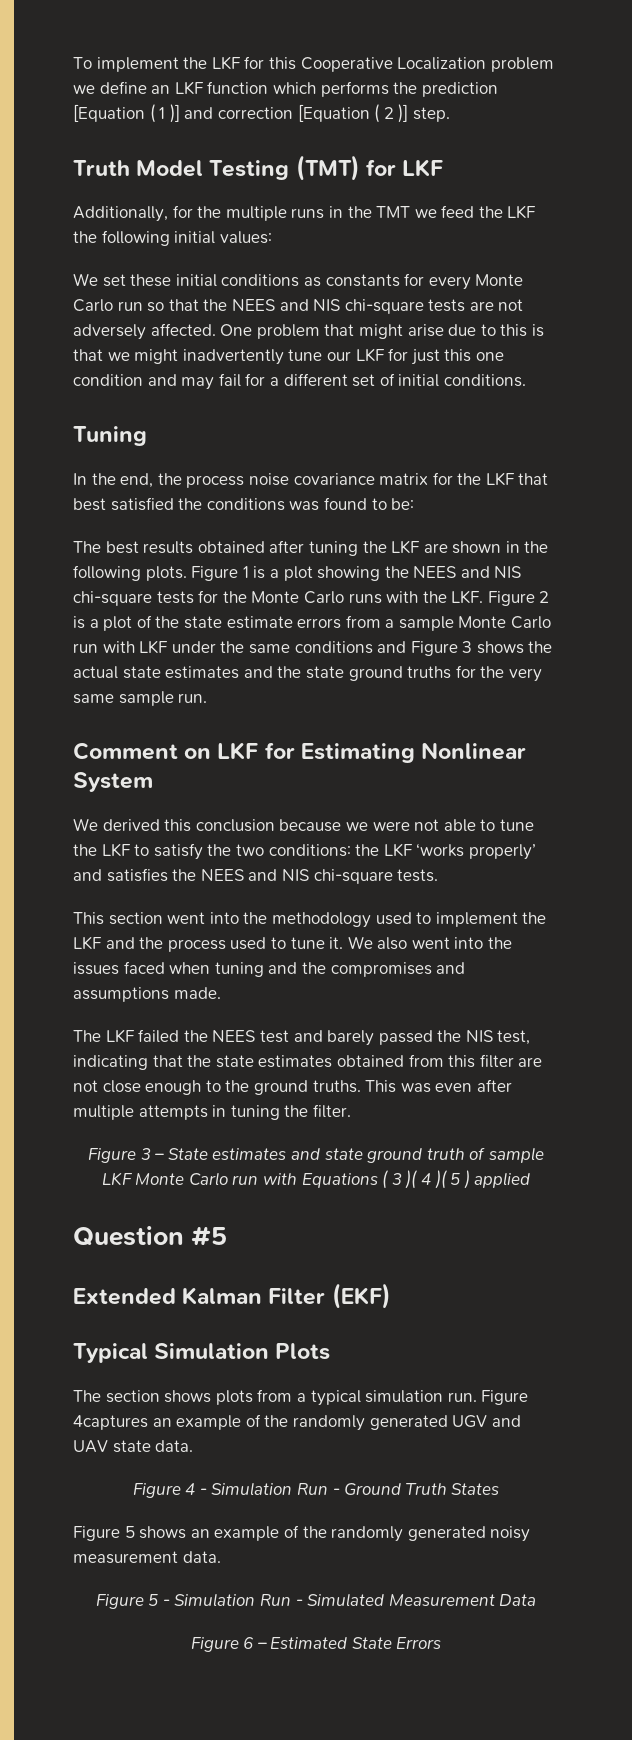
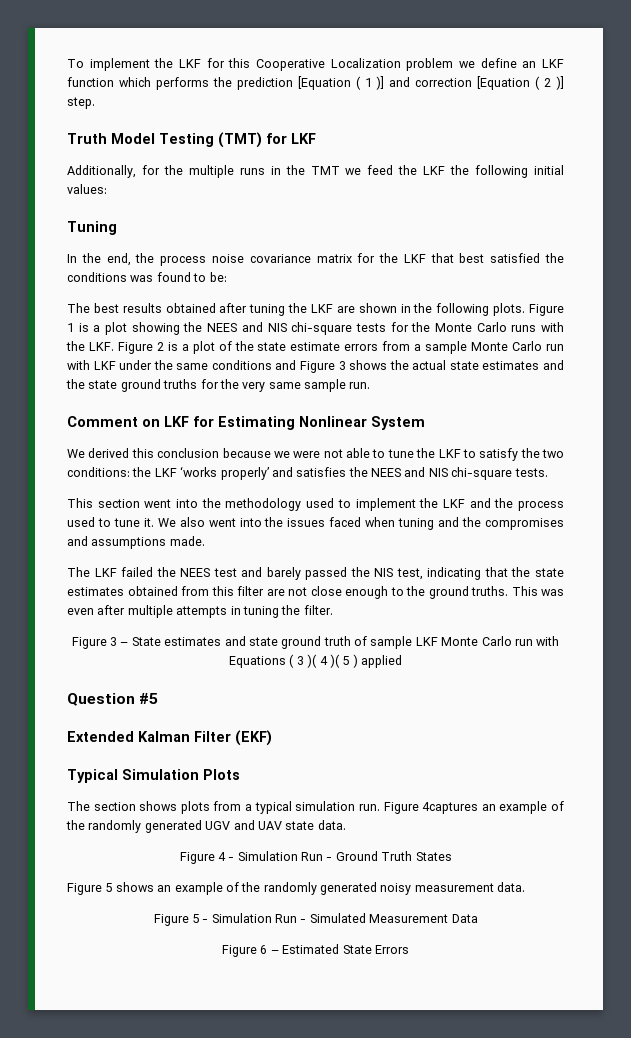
[73,273,524,290] [73,299,524,314] [73,323,544,340] [73,348,504,365] [73,373,526,390] // We set these initial conditions as constants for every Monte Carlo run so that the NEES and NIS chi-square tests are not adversely affected. One problem that might arise due to this is that we might inadvertently tune our LKF for just this one condition and may fail for a different set of initial conditions. -> (107, 189) none

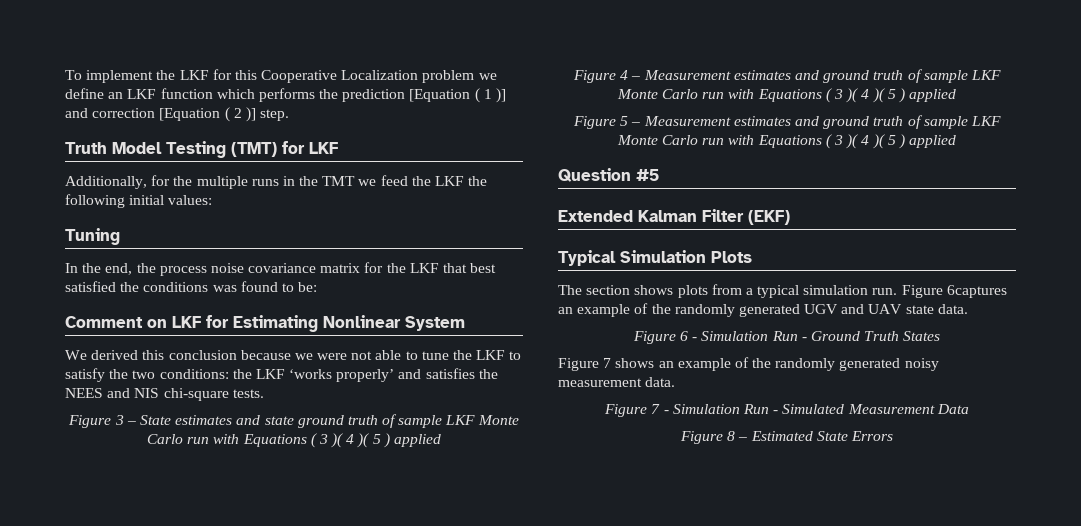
[67,303,564,316] [67,322,564,335] [66,341,564,354] [67,360,564,373] [66,379,371,392] // The best results obtained after tuning the LKF are shown in the following plots. Figure 1 is a plot showing the NEES and NIS chi-square tests for the Monte Carlo runs with the LKF. Figure 2 is a plot of the state estimate errors from a sample Monte Carlo run with LKF under the same conditions and Figure 3 shows the actual state estimates and the state ground truths for the very same sample run. -> (318, 287) none
[67,498,564,511] [67,517,564,530] [67,536,205,549] [67,567,565,580] [67,586,564,599] [67,605,333,618] // This section went into the methodology used to implement the LKF and the process used to tune it. We also went into the issues faced when tuning and the compromises and assumptions made. // The LKF failed the NEES test and barely passed the NIS test, indicating that the state estimates obtained from this filter are not close enough to the ground truths. This was even after multiple attempts in tuning the filter. -> (264, 393) none
(402, 661) none -> [573,69,1001,83] [616,88,957,103] [573,115,1001,129] [616,134,957,149] // Figure 4 – Measurement estimates and ground truth of sample LKF Monte Carlo run with Equations ( 3 )( 4 )( 5 ) applied // Figure 5 – Measurement estimates and ground truth of sample LKF Monte Carlo run with Equations ( 3 )( 4 )( 5 ) applied
[422,802,479,814] 4captures -> [946,285,1007,298] 6captures
[217,852,226,861] 4 -> [679,331,688,341] 6
[105,883,113,892] 5 -> [603,358,612,368] 7
[191,914,199,923] 5 -> [651,404,661,414] 7
[260,945,268,954] 6 -> [727,431,736,441] 8

